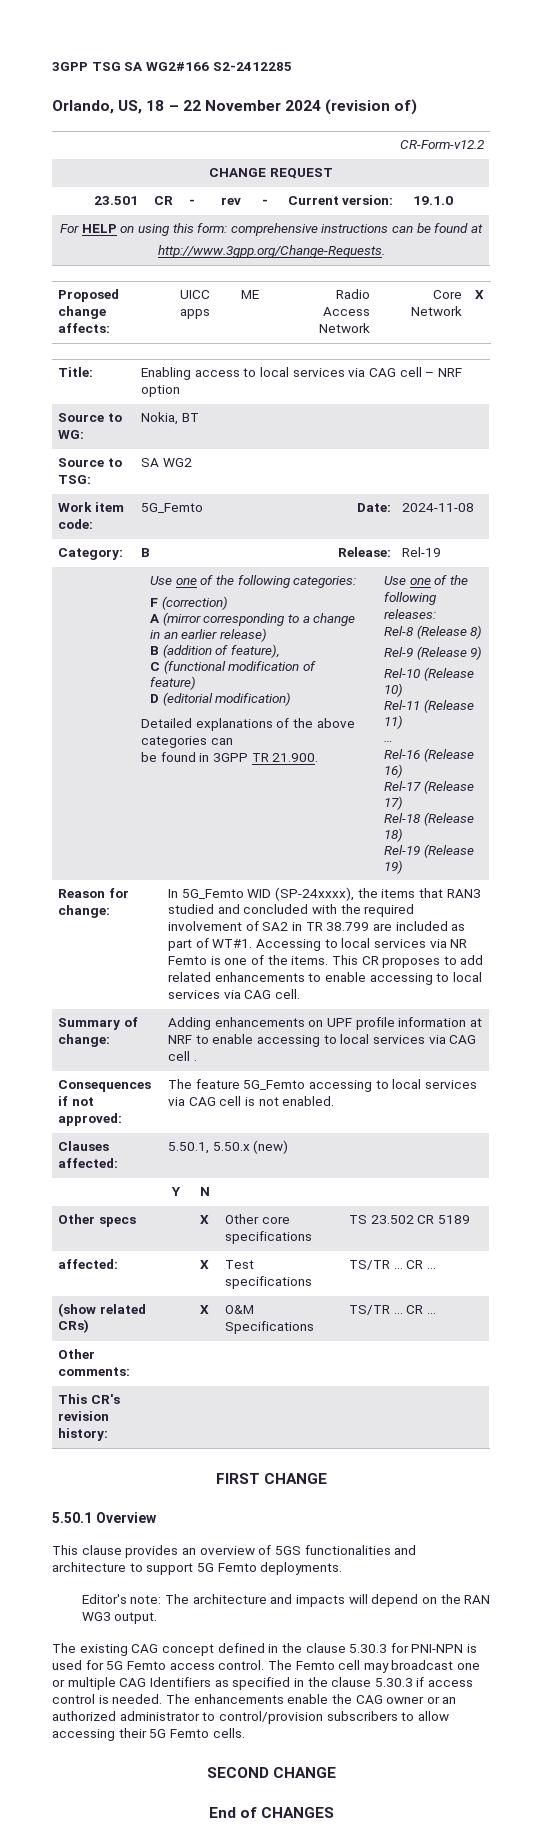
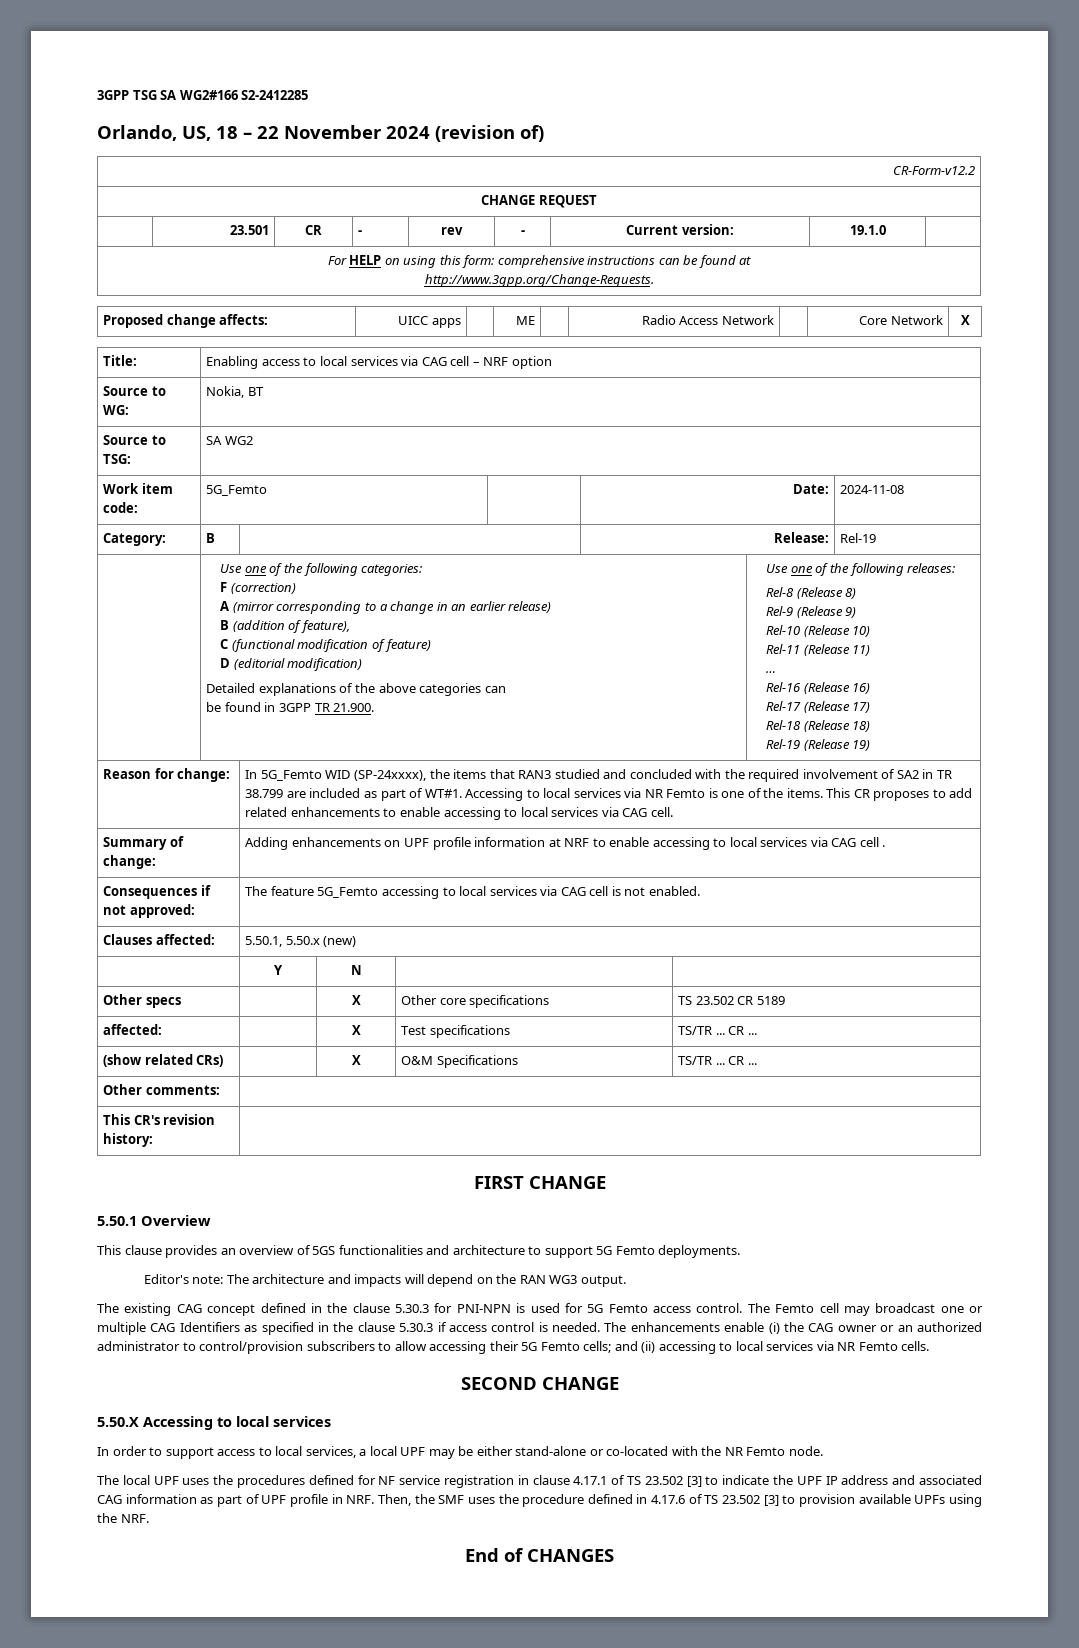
(329, 1699) none -> [768,1322,780,1334] (i)
[212,1728,245,1738] [206,1767,337,1778] cells. // SECOND CHANGE -> [583,1341,930,1354] [460,1377,619,1390] [97,1416,331,1430] [97,1446,823,1459] [97,1475,982,1488] [97,1494,983,1507] [97,1513,149,1523] cells; and (ii) accessing to local services via NR Femto cells. // SECOND CHANGE // 5.50.X Accessing to local services // In order to support access to local services, a local UPF may be either stand-alone or co-located with the NR Femto node. // The local UPF uses the procedures defined for NF service registration in clause 4.17.1 of TS 23.502 [3] to indicate the UPF IP address and associated CAG information as part of UPF profile in NRF. Then, the SMF uses the procedure defined in 4.17.6 of TS 23.502 [3] to provision available UPFs using the NRF.

